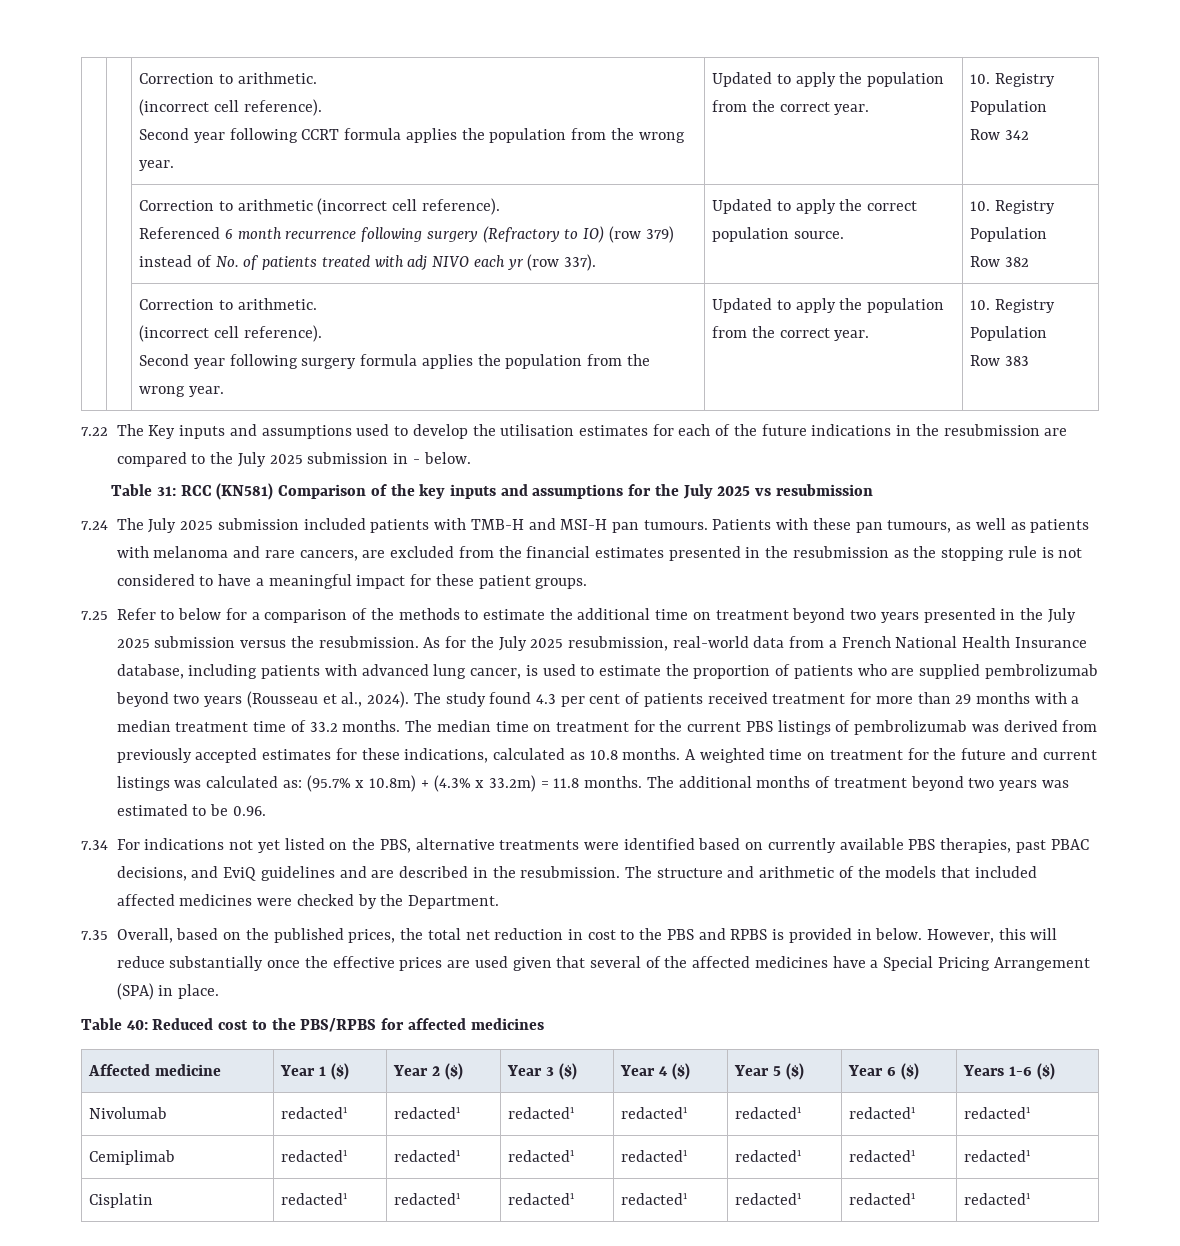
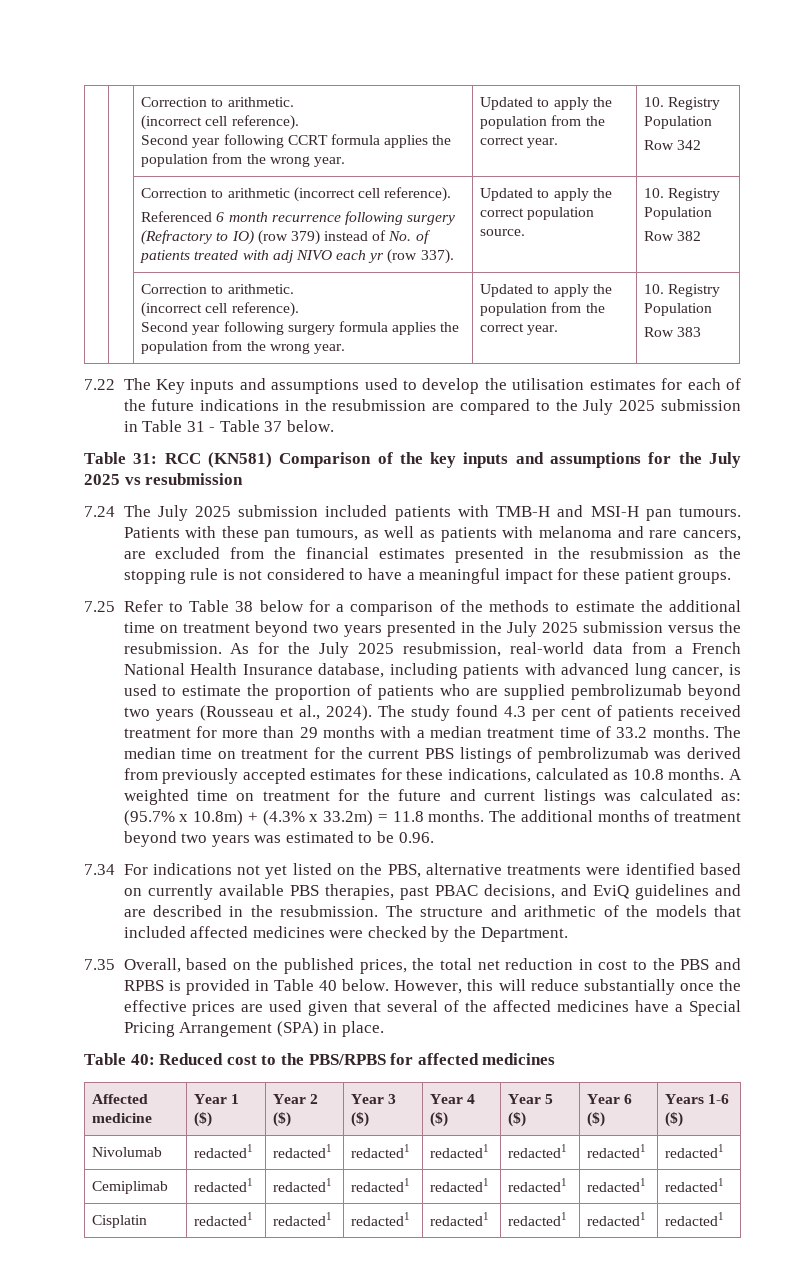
[412,459,420,464] - -> [142,420,283,432] Table 31 - Table 37
(175, 615) none -> [189,600,254,612] Table 38
(872, 934) none -> [273,979,338,991] Table 40

